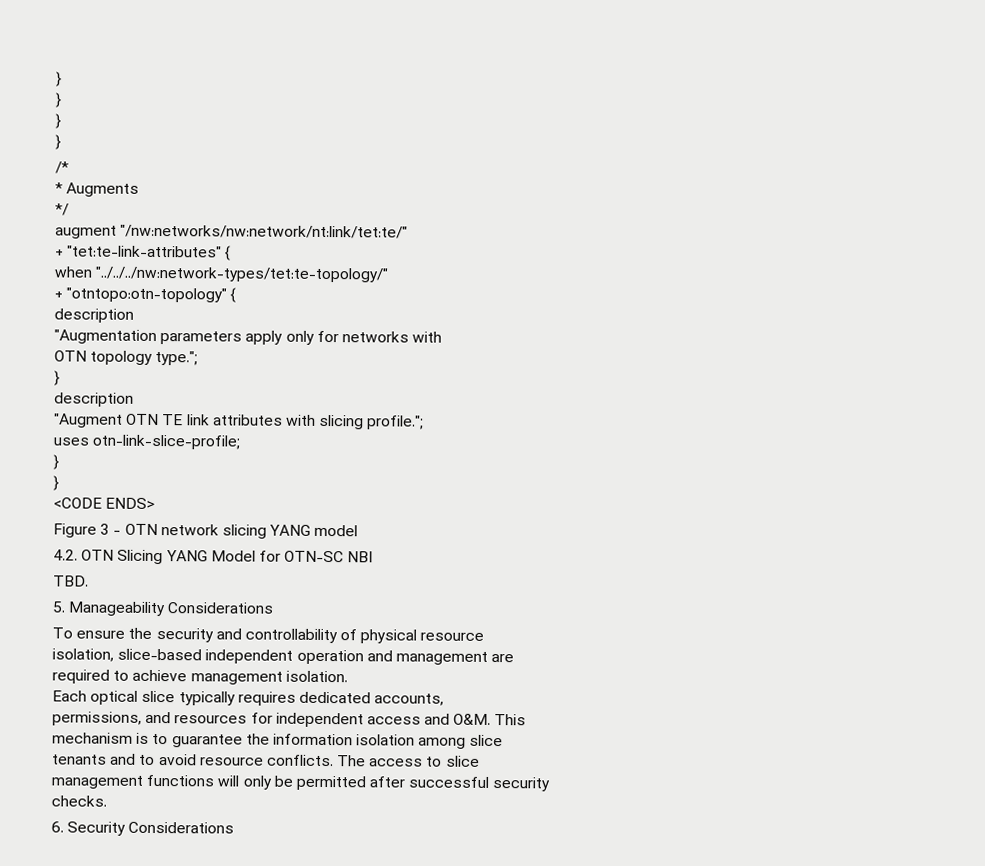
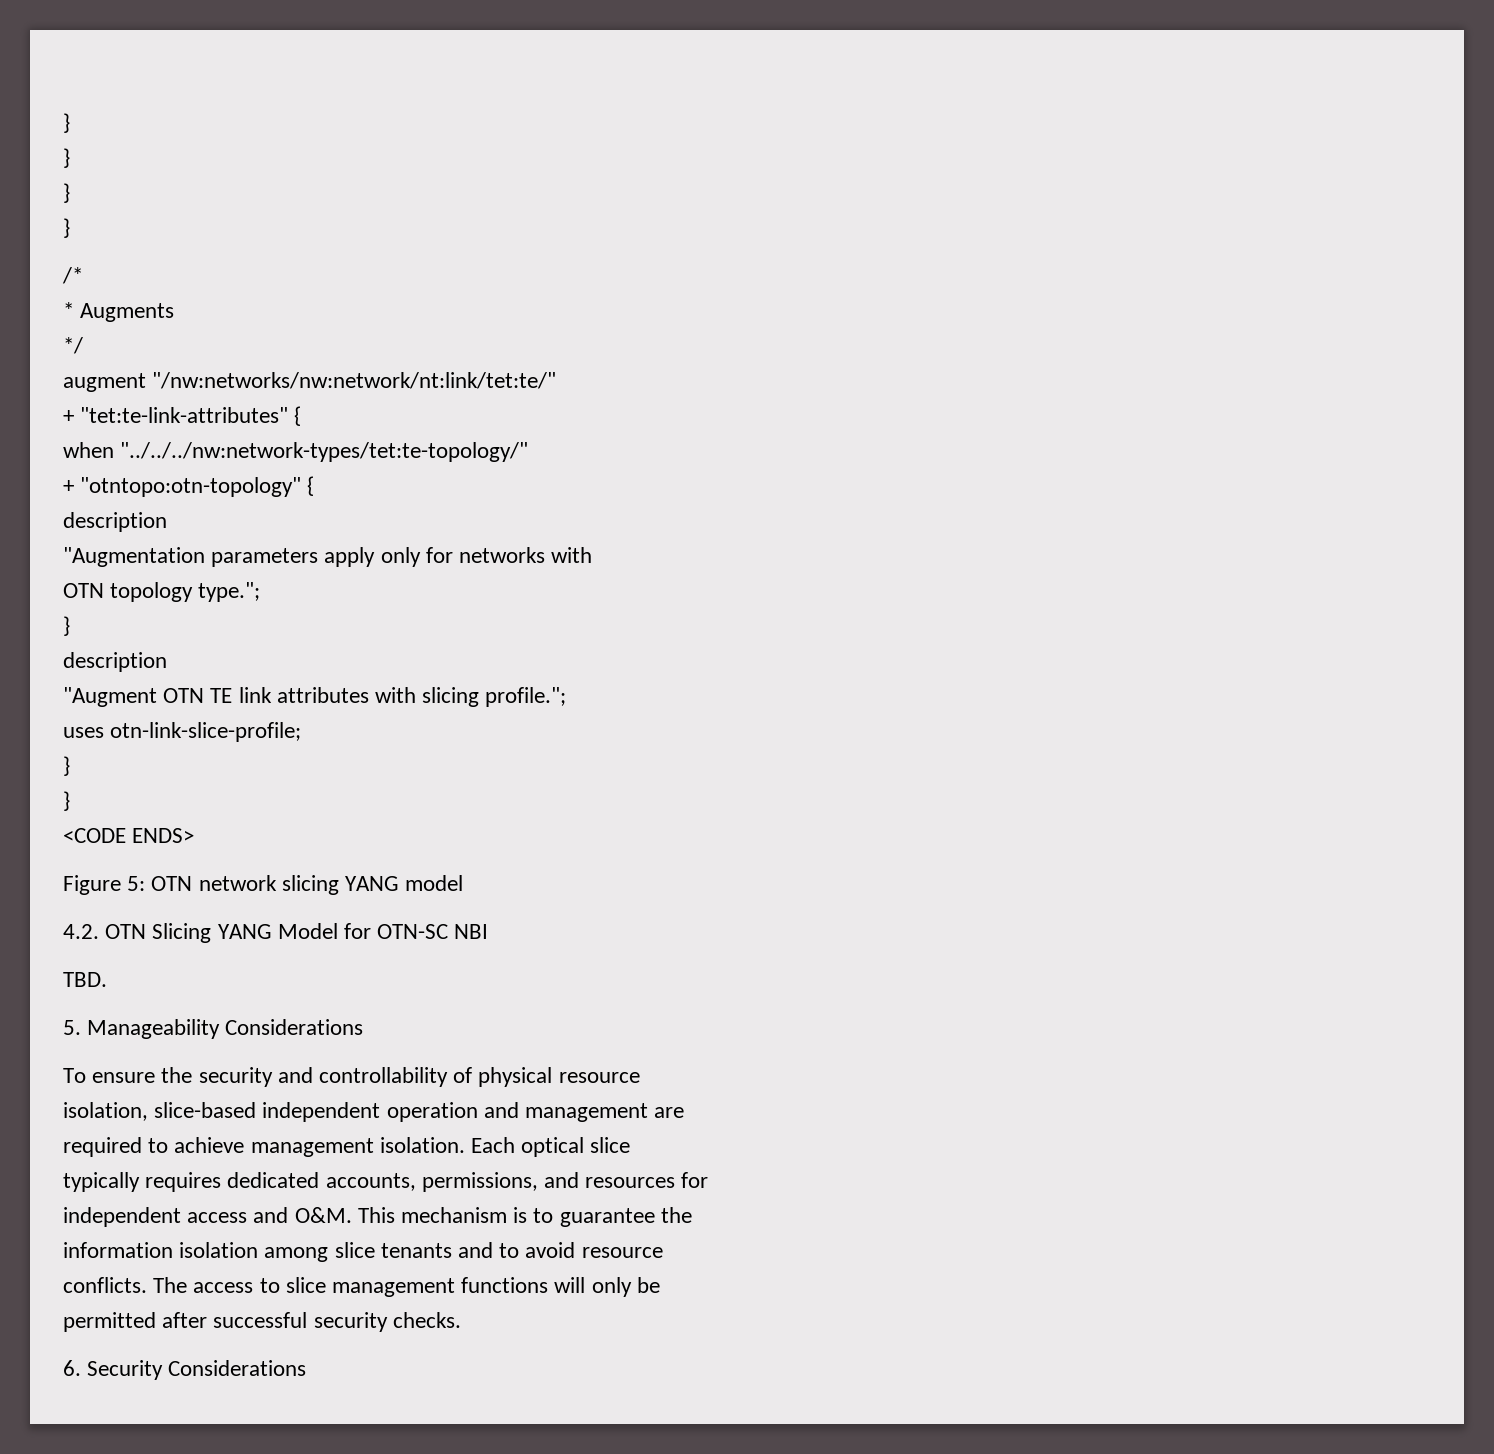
[100,523,122,535] 3 - -> [127,876,146,891] 5:
(348, 676) // -> (465, 1145) none
(176, 696) none -> (631, 1145) //
(445, 699) // -> (416, 1182) none
(273, 718) none -> (709, 1180) //
(527, 720) // -> (395, 1215) none
(270, 739) none -> (692, 1215) //
(504, 740) // -> (375, 1250) none
(264, 761) none -> (663, 1252) //
(480, 761) // -> (326, 1285) none
(293, 781) none -> (660, 1285) //
(551, 784) // -> (388, 1322) none

